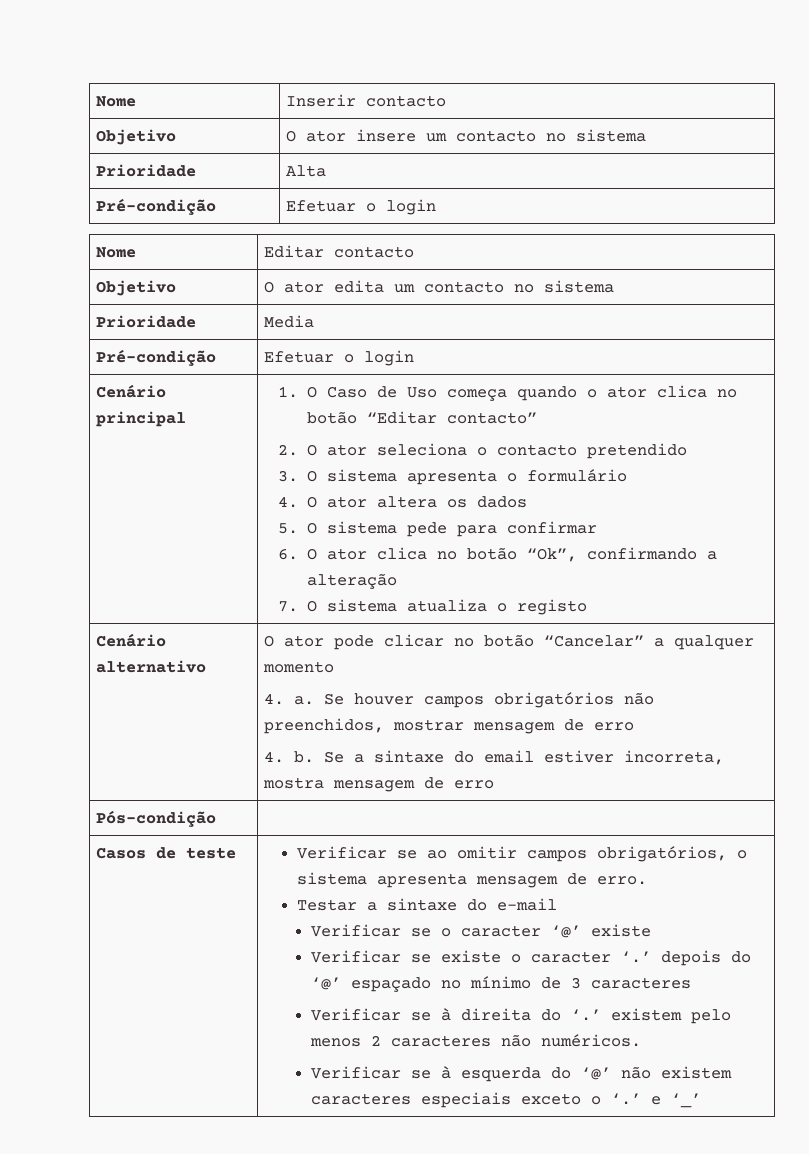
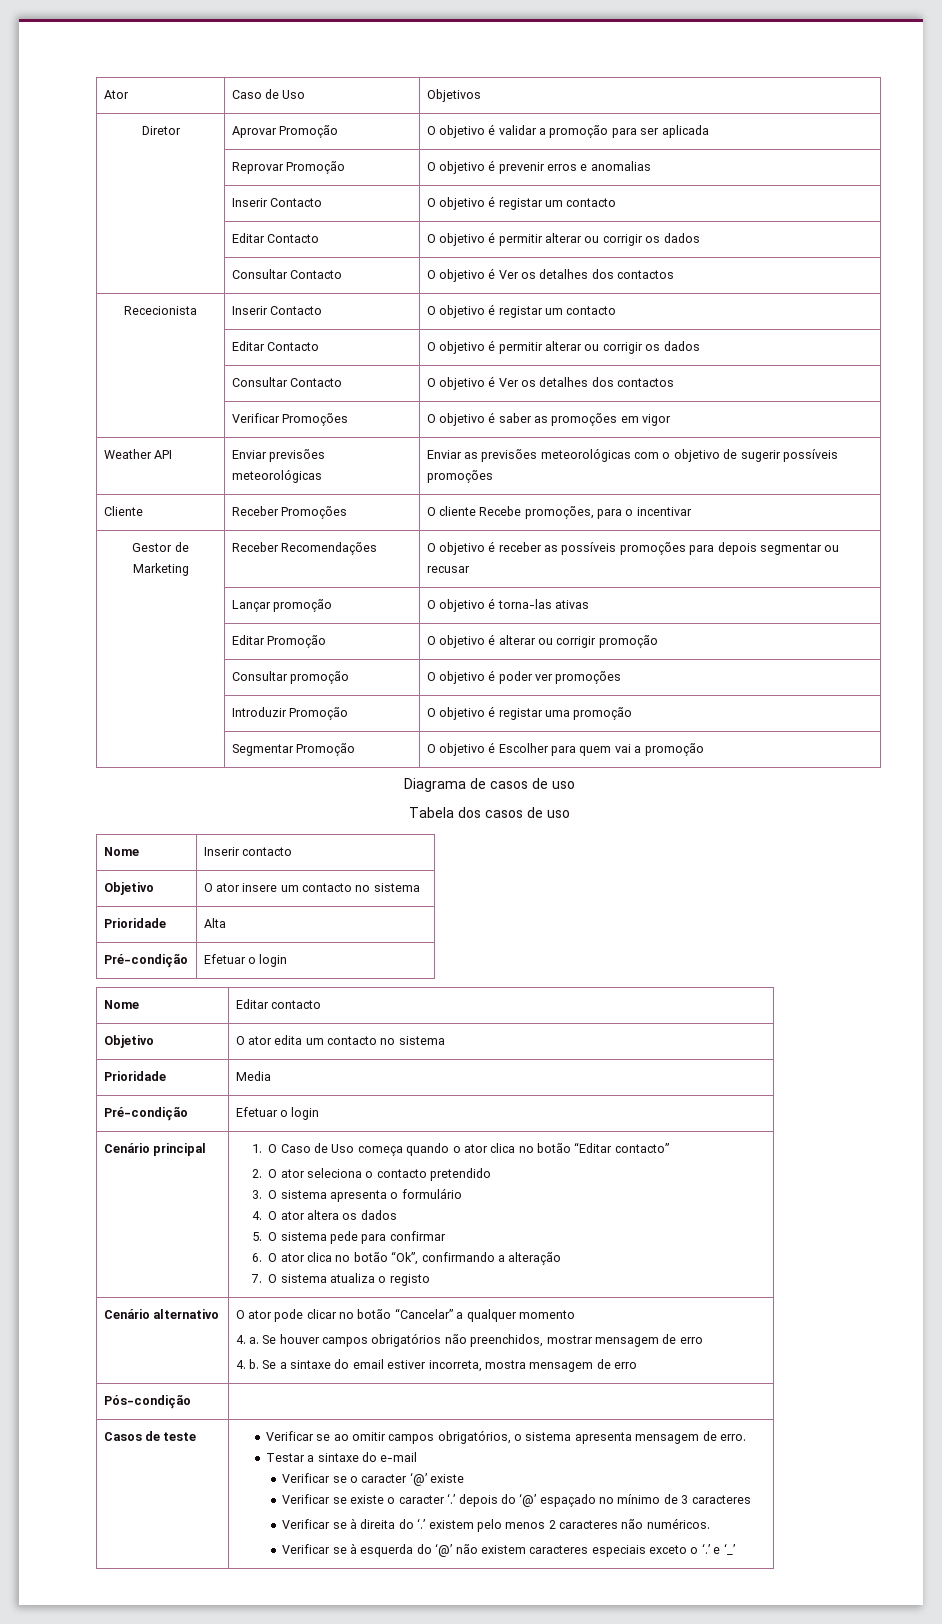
(96, 101) none -> [103,90,129,99] [231,89,306,99] [426,89,481,102] [141,126,181,135] [231,125,338,138] [426,124,709,138] [231,161,345,174] [426,160,651,174] [231,198,322,207] [426,196,617,210] [231,233,319,243] [426,232,700,246] [231,269,342,279] [426,268,675,282] [124,306,197,315] [231,306,322,315] [426,304,617,318] [231,341,319,351] [426,340,700,354] [231,377,342,387] [426,376,675,390] [231,413,348,426] [426,412,672,426] [103,449,172,459] [231,449,325,462] [231,469,322,483] [426,448,838,462] [426,470,493,483] [103,506,143,516] [231,506,347,519] [426,506,692,519] [132,542,189,552] [132,563,189,576] [231,542,377,555] [426,541,840,555] [426,566,470,573] [231,599,332,612] [426,598,590,612] [231,635,326,648] [426,634,658,648] [231,671,349,684] [426,670,622,684] [231,707,348,720] [426,706,633,720] [231,743,355,756] [426,742,704,756] [403,778,575,792] [408,807,570,818] Ator | Caso de Uso | Objetivos // Diretor | Aprovar Promoção | O objetivo é validar a promoção para ser aplicada // | Reprovar Promoção | O objetivo é prevenir erros e anomalias // | Inserir Contacto | O objetivo é registar um contacto // | Editar Contacto | O objetivo é permitir alterar ou corrigir os dados // | Consultar Contacto | O objetivo é Ver os detalhes dos contactos // Rececionista | Inserir Contacto | O objetivo é registar um contacto // | Editar Contacto | O objetivo é permitir alterar ou corrigir os dados // | Consultar Contacto | O objetivo é Ver os detalhes dos contactos // | Verificar Promoções | O objetivo é saber as promoções em vigor // Weather API | Enviar previsões meteorológicas | Enviar as previsões meteorológicas com o objetivo de sugerir possíveis promoções // Cliente | Receber Promoções | O cliente Recebe promoções, para o incentivar // Gestor de Marketing | Receber Recomendações | O objetivo é receber as possíveis promoções para depois segmentar ou recusar // | Lançar promoção | O objetivo é torna-las ativas // | Editar Promoção | O objetivo é alterar ou corrigir promoção // | Consultar promoção | O objetivo é poder ver promoções // | Introduzir Promoção | O objetivo é registar uma promoção // | Segmentar Promoção | O objetivo é Escolher para quem vai a promoção // Diagrama de casos de uso // Tabela dos casos de uso //

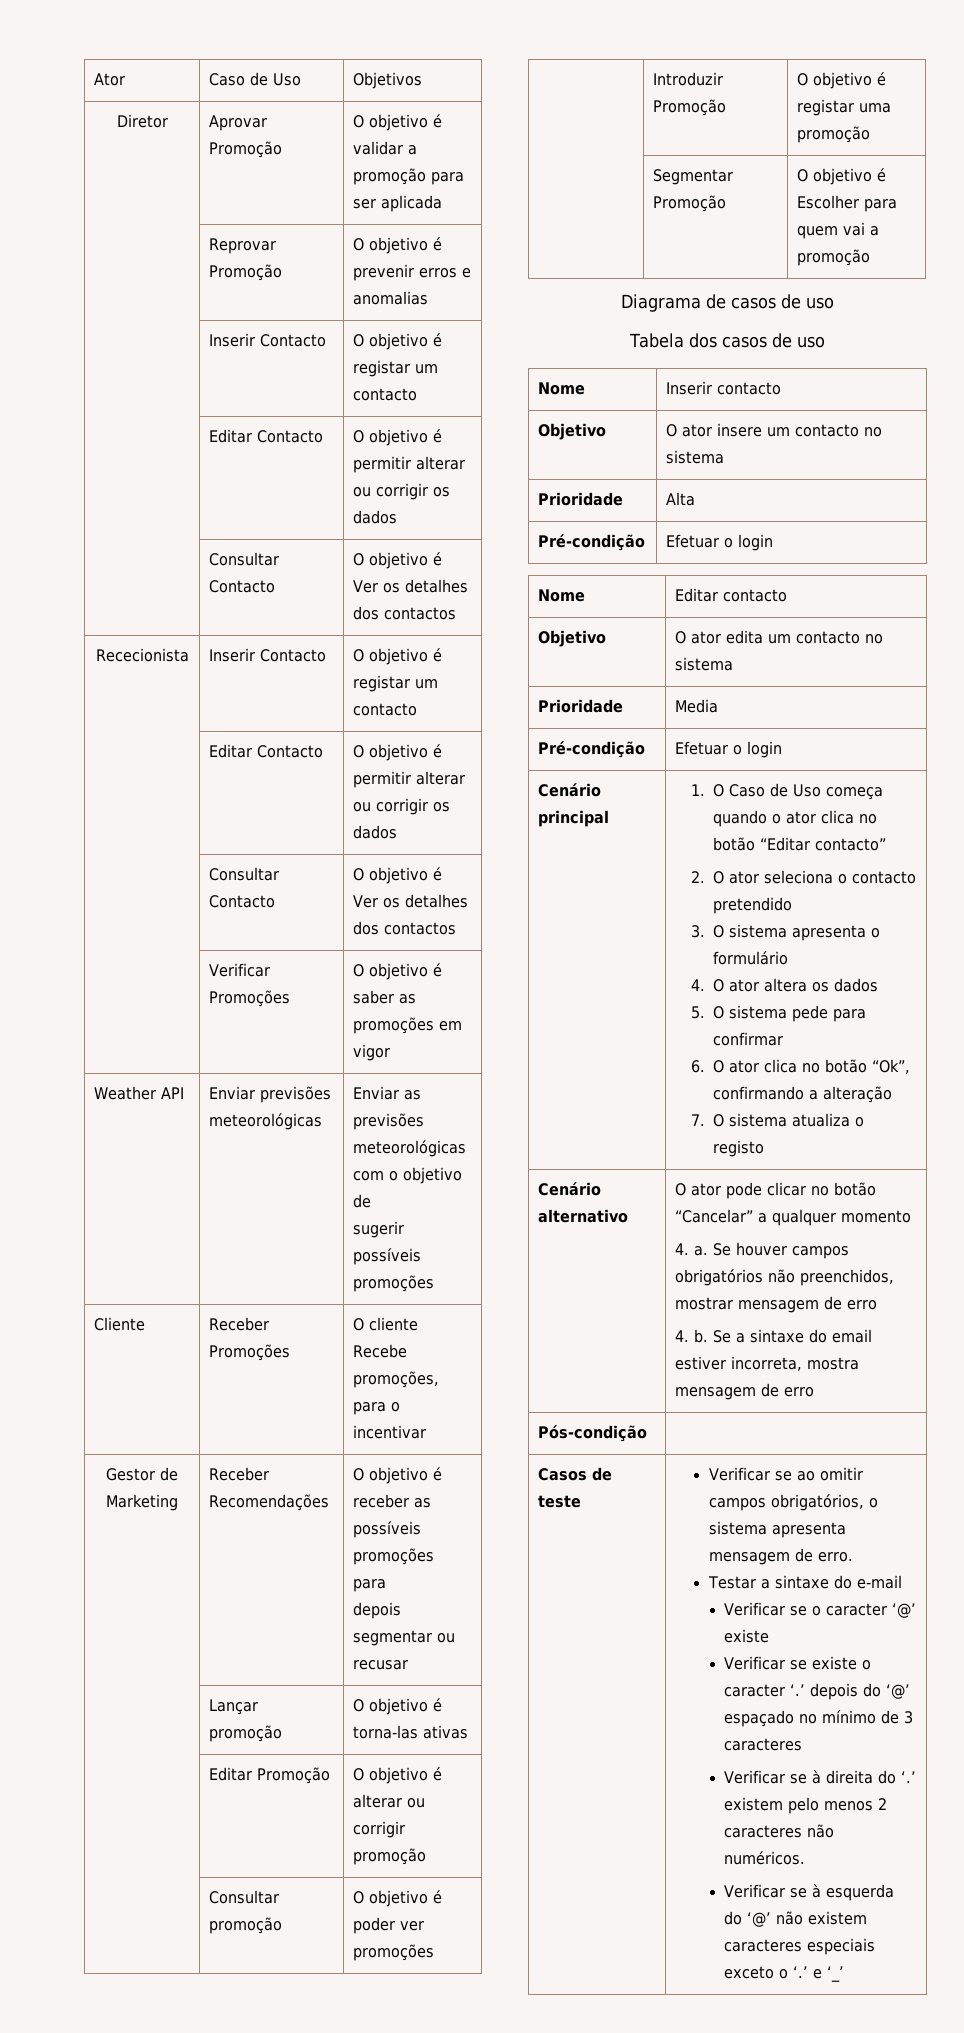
(738, 454) none -> (372, 1201) //
(715, 550) none -> (387, 1585) //

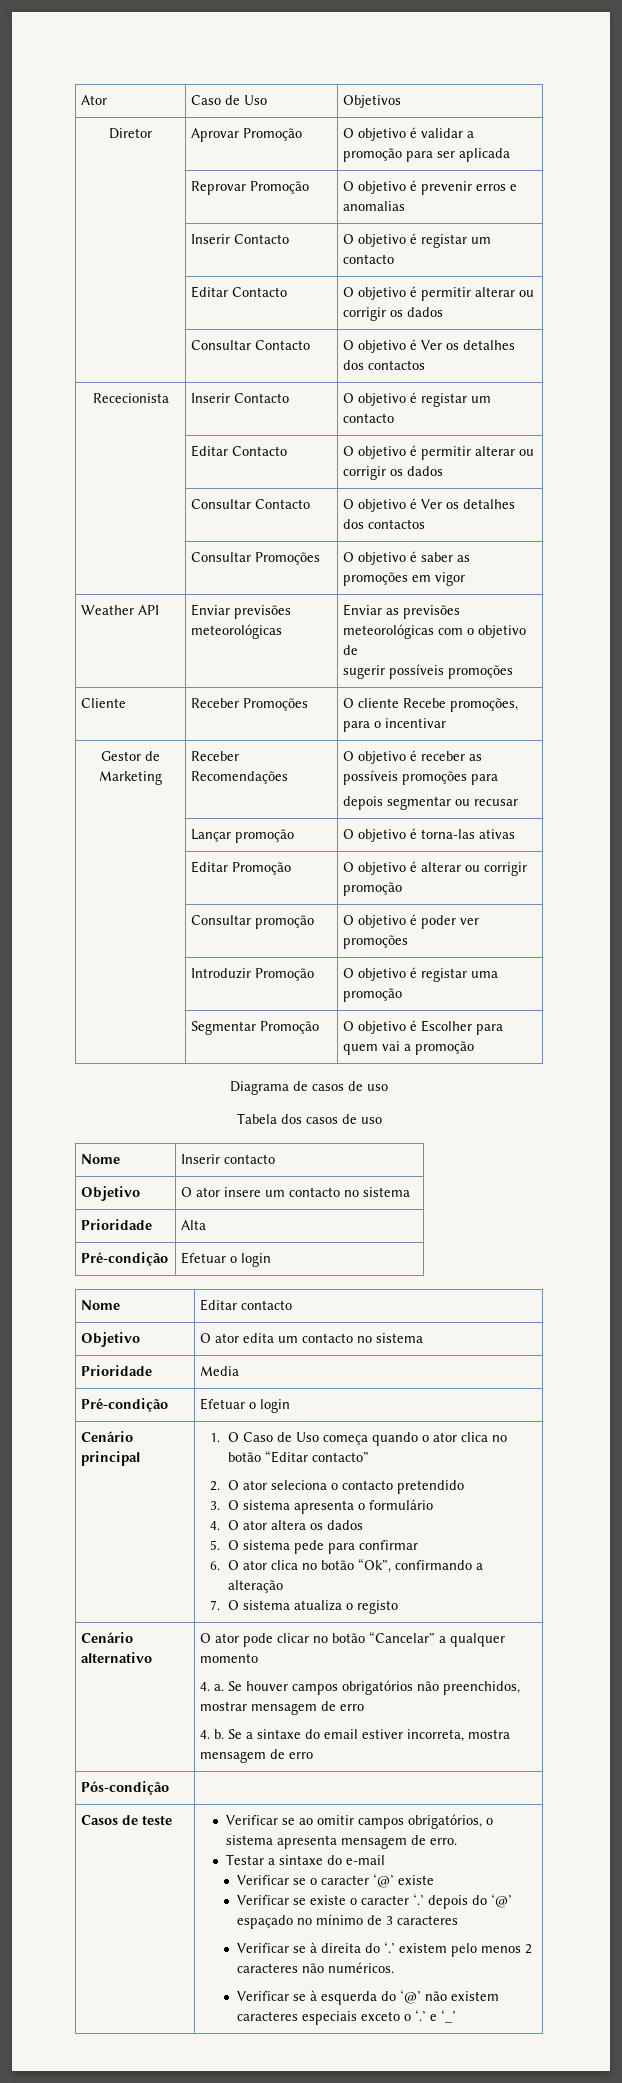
[209,963,271,977] Verificar -> [191,552,252,562] Consultar

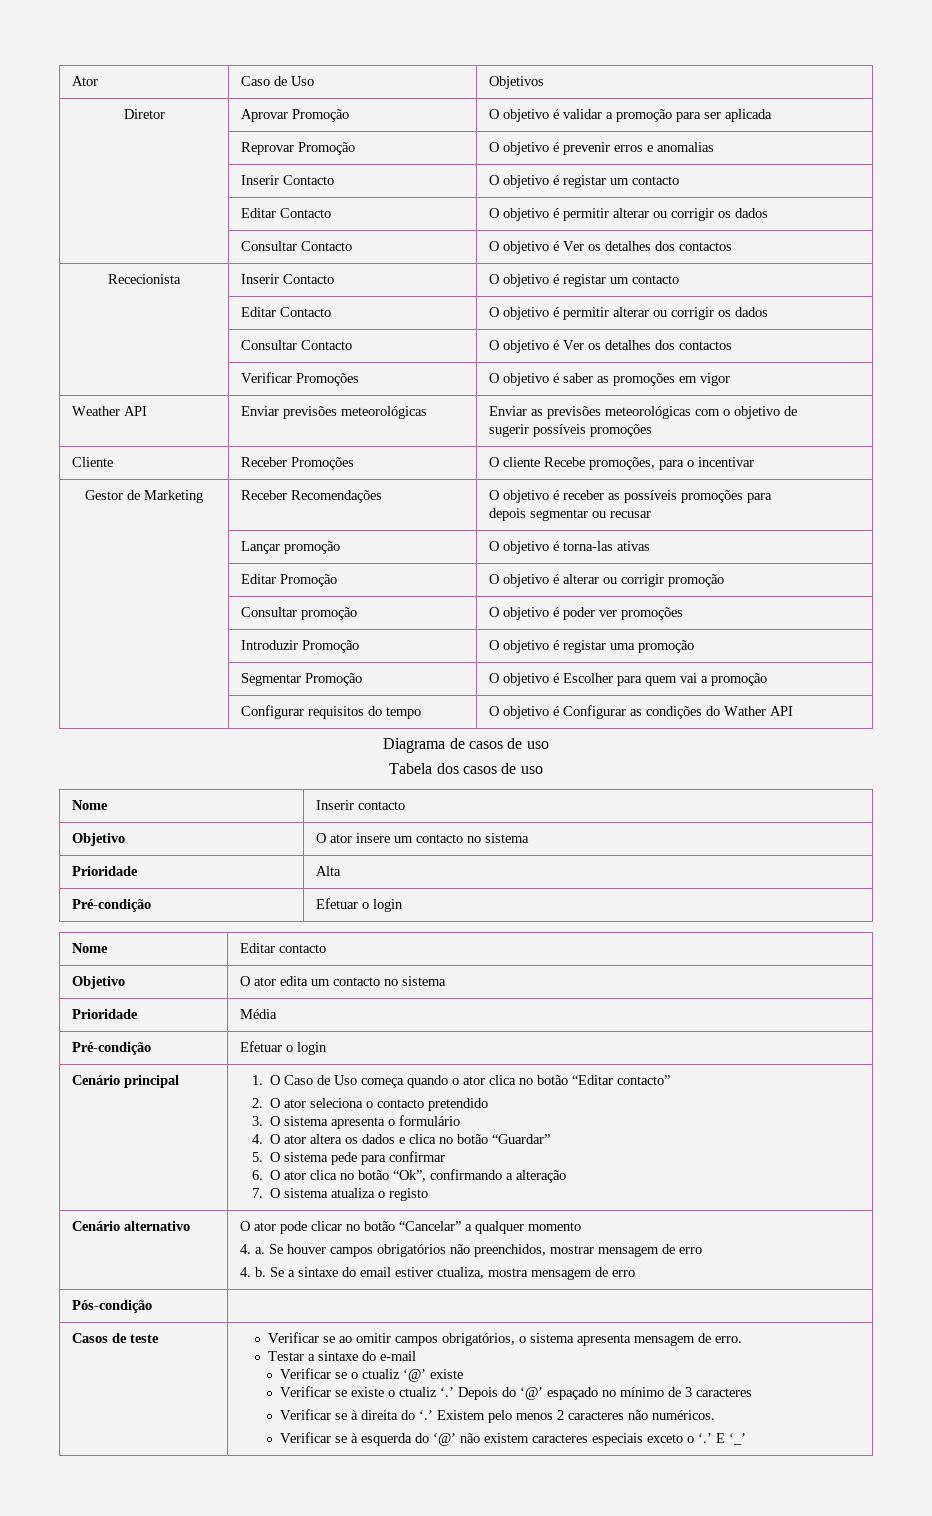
[191,552,252,562] Consultar -> [240,372,292,383] Verificar
(475, 1048) none -> [240,705,421,719] [488,705,793,719] // | Configurar requisitos do tempo | O objetivo é Configurar as condições do Wather API
[200,1366,240,1376] Media -> [239,1009,277,1019] Média
(363, 1525) none -> [398,1134,550,1144] e clica no botão “Guardar”
[407,1729,465,1742] incorreta, -> [436,1267,484,1279] ctualiza,
[320,1875,369,1885] caracter -> [361,1369,400,1379] ctualiz
[360,1893,468,1909] caracter ‘.’ depois -> [398,1387,498,1400] ctualiz ‘.’ Depois
[398,1943,447,1953] existem -> [436,1410,485,1420] Existem
[429,2014,437,2021] e -> [715,1433,725,1443] E

